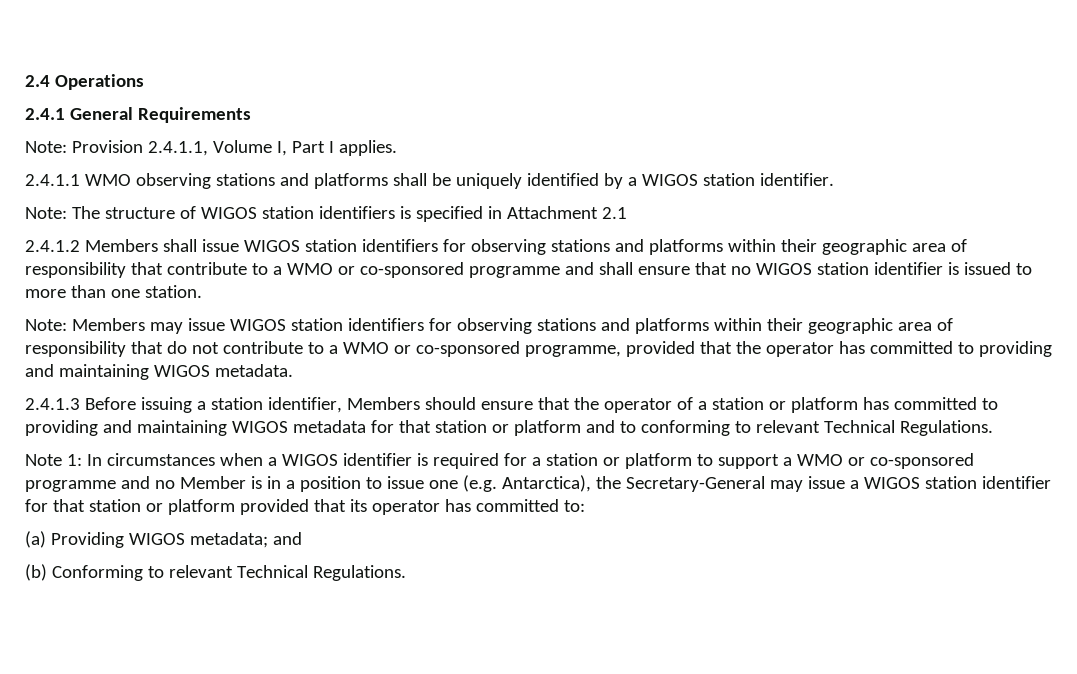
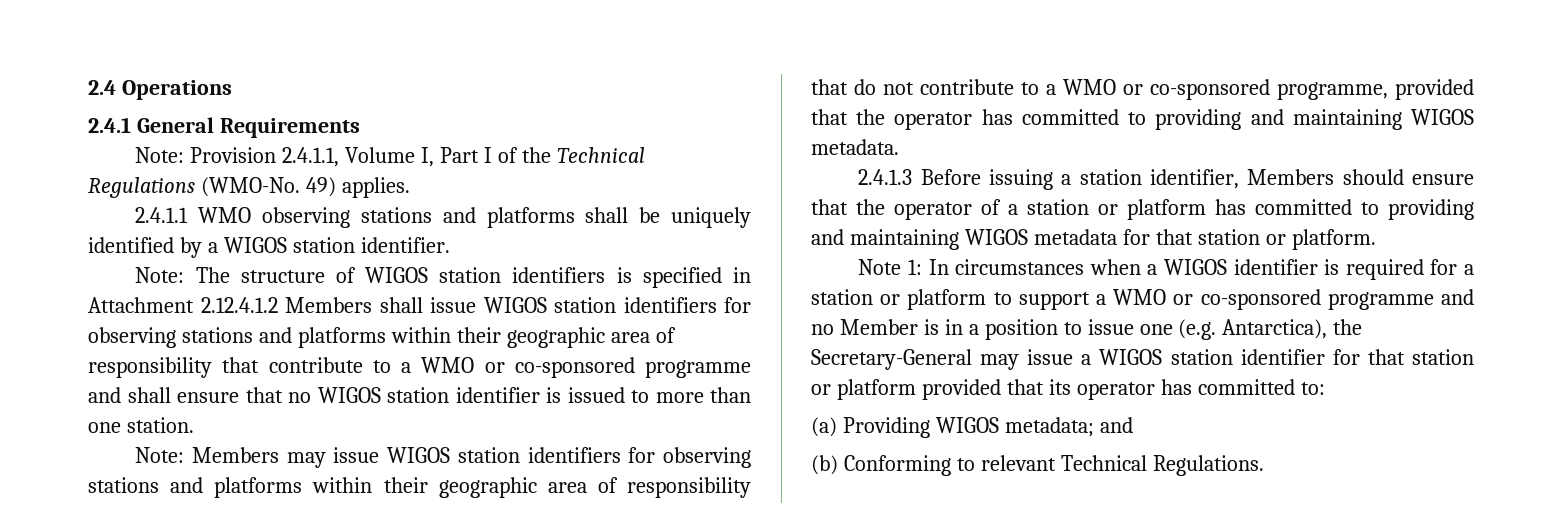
(334, 147) none -> [497,147,645,163] [88,177,336,198] of the Technical Regulations (WMO-No. 49)
[601,207,627,219] [25,240,80,252] 2.1 // 2.4.1.2 -> [200,297,278,313] 2.12.4.1.2
[513,420,993,436] platform and to conforming to relevant Technical Regulations. -> [1291,229,1376,250] platform.

